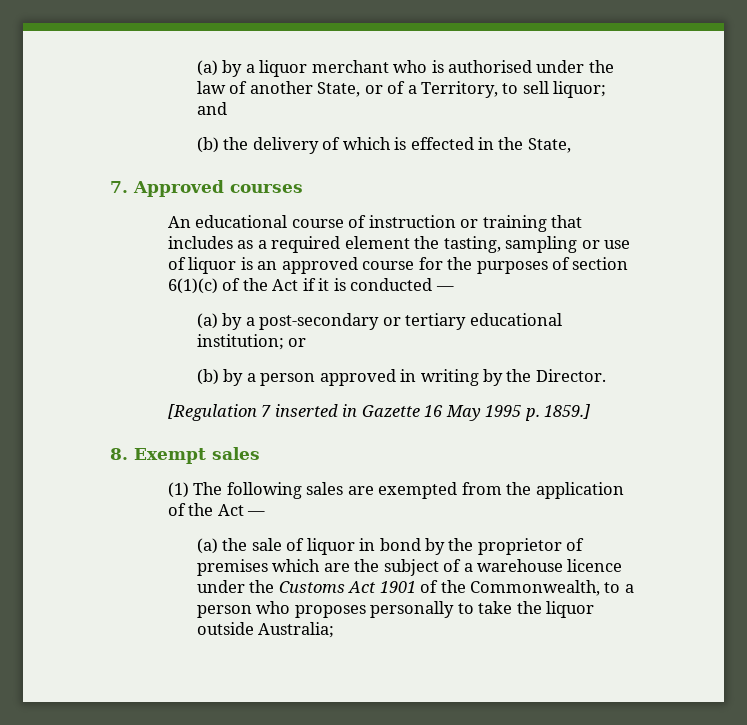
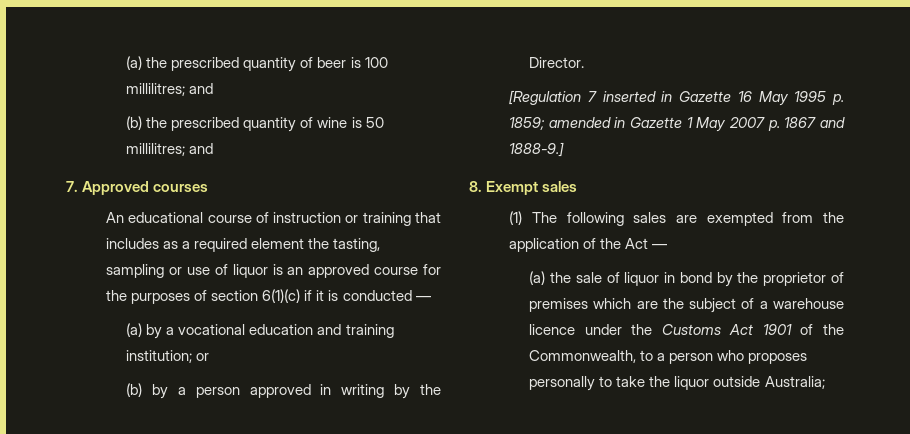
[196,60,614,77] [196,81,607,98] [196,102,227,115] [196,137,571,154] (a) by a liquor merchant who is authorised under the law of another State, or of a Territory, to sell liquor; and // (b) the delivery of which is effected in the State, -> [126,56,388,72] [126,83,214,96] [126,116,384,132] [126,143,214,156] (a) the prescribed quantity of beer is 100 millilitres; and // (b) the prescribed quantity of wine is 50 millilitres; and
[222,278,299,291] of the Act -> (301, 296) none
[259,313,562,330] post-secondary or tertiary educational -> [178,324,394,338] vocational education and training
[543,404,590,419] 1859.] -> [509,117,846,132] [509,142,565,157] 1859; amended in Gazette 1 May 2007 p. 1867 and 1888-9.]

